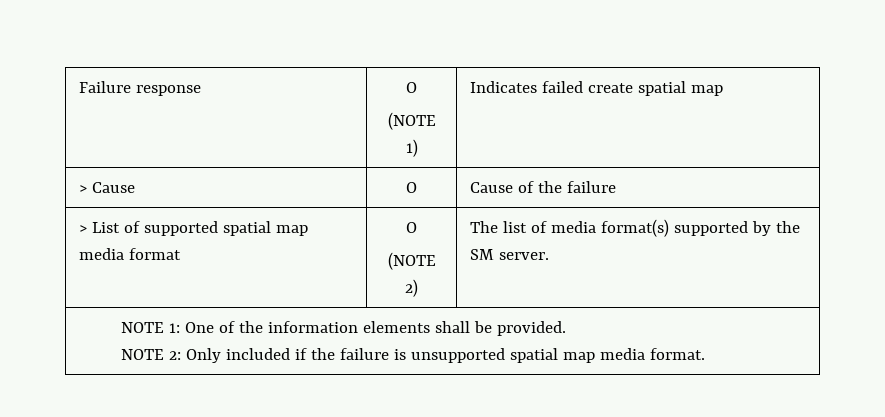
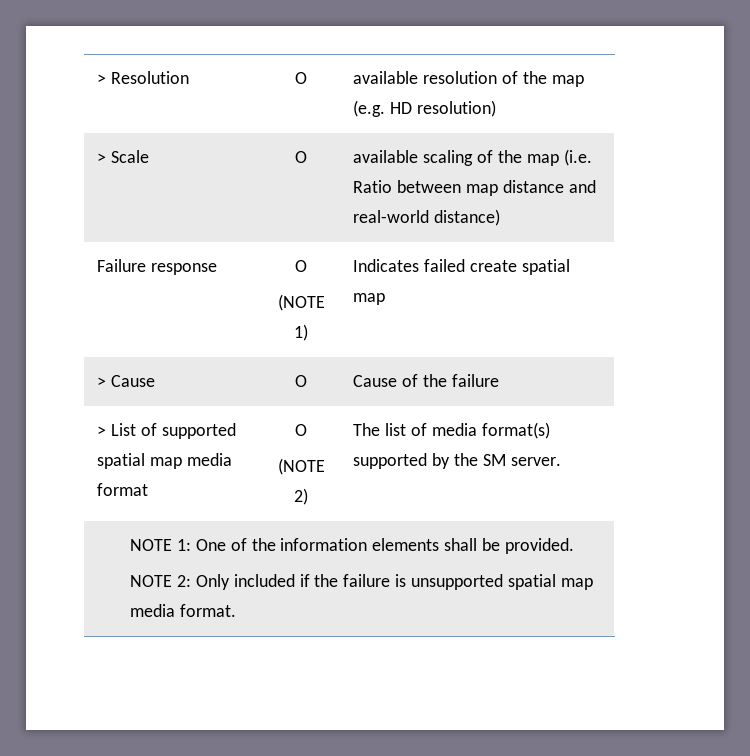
(78, 87) none -> [97,71,190,84] [295,72,307,84] [353,71,584,87] [353,100,497,117] [97,150,150,163] [295,151,307,163] [353,149,592,166] [353,180,596,196] [353,209,501,226] > Resolution | O | available resolution of the map (e.g. HD resolution) // > Scale | O | available scaling of the map (i.e. Ratio between map distance and real-world distance) //

